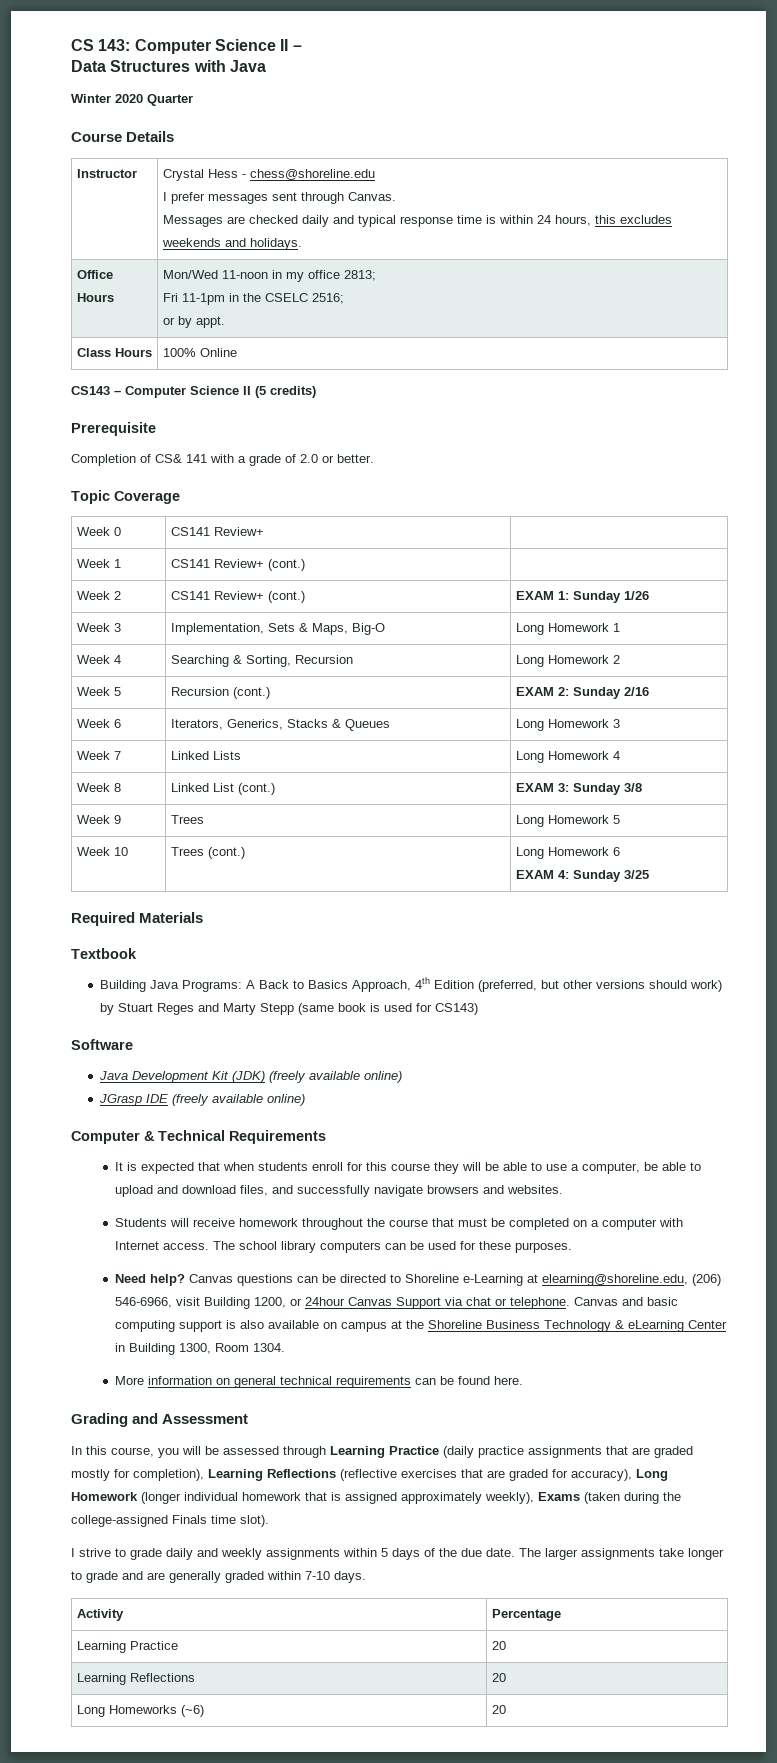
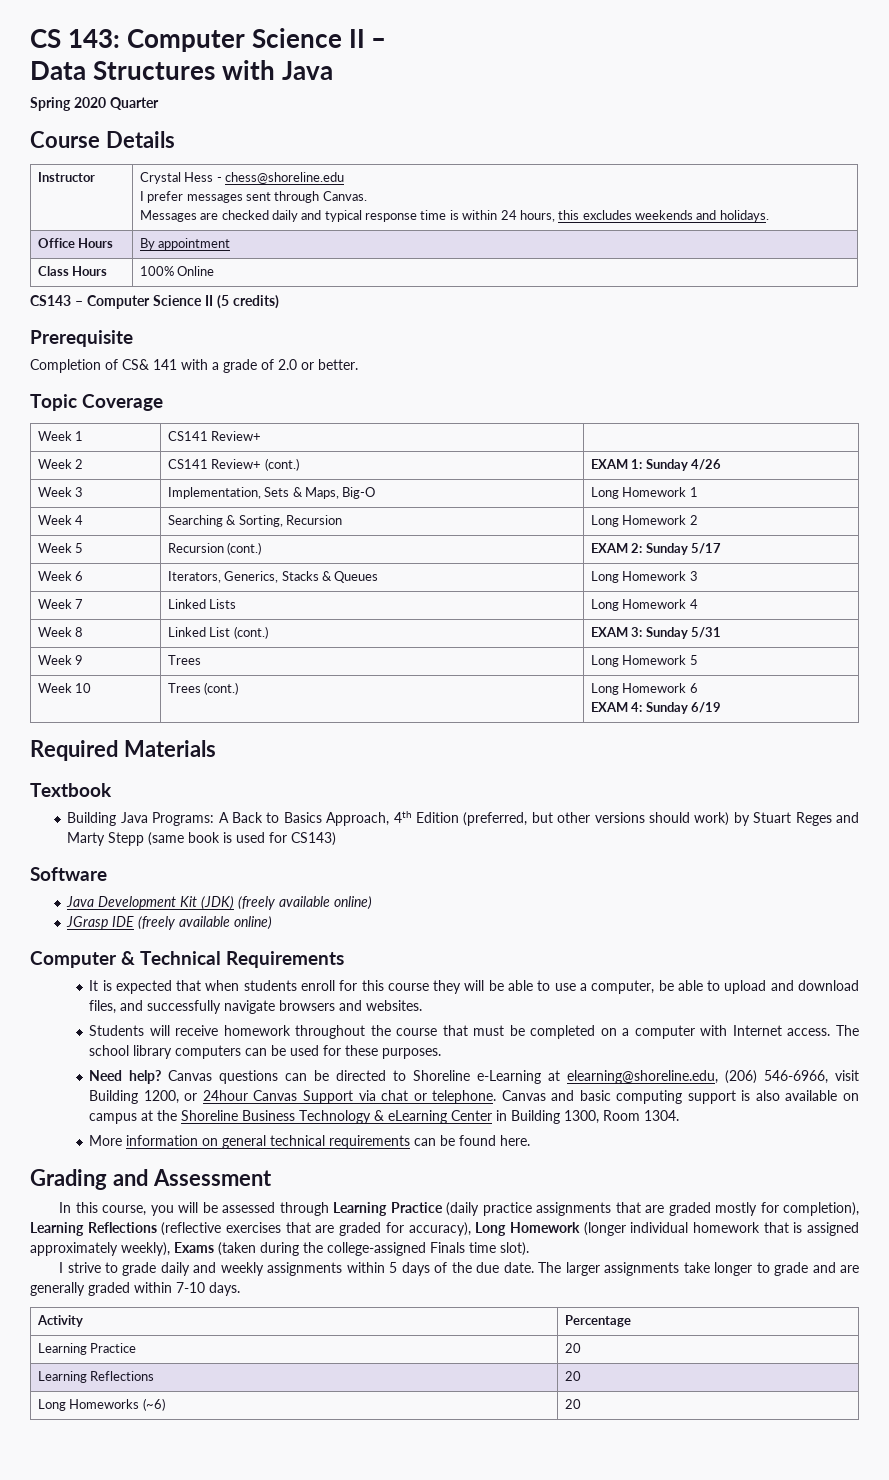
[71,94,111,103] Winter -> [30,97,71,111] Spring
[162,270,376,282] [162,293,344,305] [162,316,225,328] Mon/Wed 11-noon in my office 2813; // Fri 11-1pm in the CSELC 2516; // or by appt. -> [139,238,231,250] By appointment
[76,527,121,536] [170,527,264,536] // Week 0 | CS141 Review+ | -> (164, 402) none
[267,559,305,571] (cont.) -> (262, 436) none
[623,591,649,600] 1/26 -> [690,459,721,470] 4/26
[623,687,649,696] 2/16 -> [690,543,721,554] 5/17
[623,783,642,792] 3/8 -> [690,627,721,638] 5/31
[623,870,649,879] 3/25 -> [690,702,721,713] 6/19

